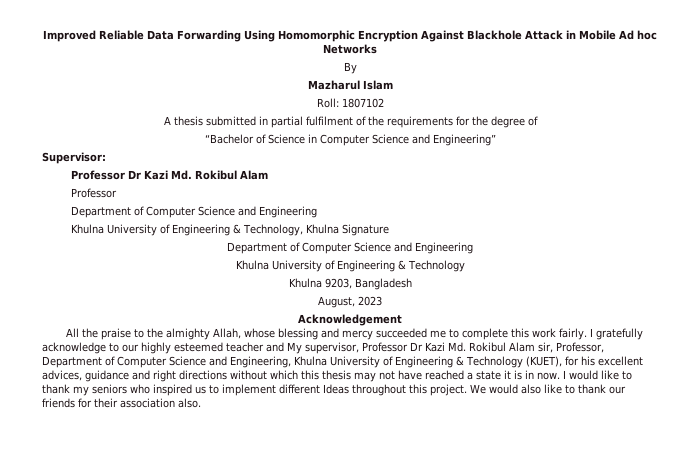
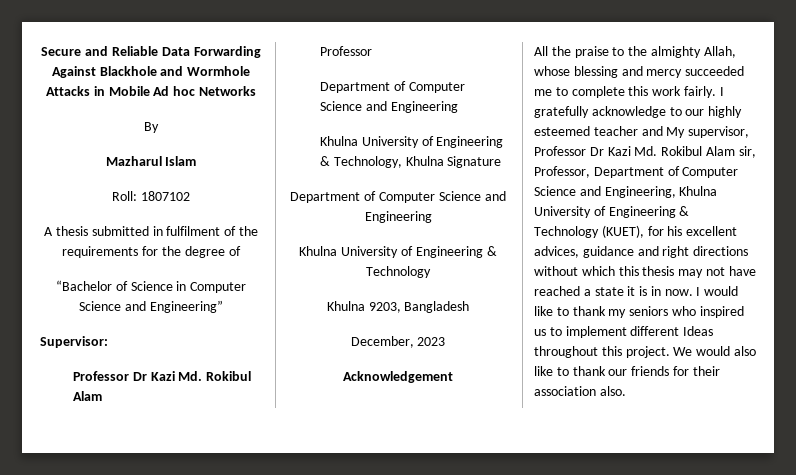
[43,30,96,42] Improved -> [41,46,109,56] Secure and
[244,30,563,42] Using Homomorphic Encryption Against Blackhole Attack -> [51,66,251,78] [46,86,91,96] Against Blackhole and Wormhole Attacks
[270,116,303,128] partial -> (163, 231) none
[318,296,355,308] August, -> [350,336,414,348] December,

